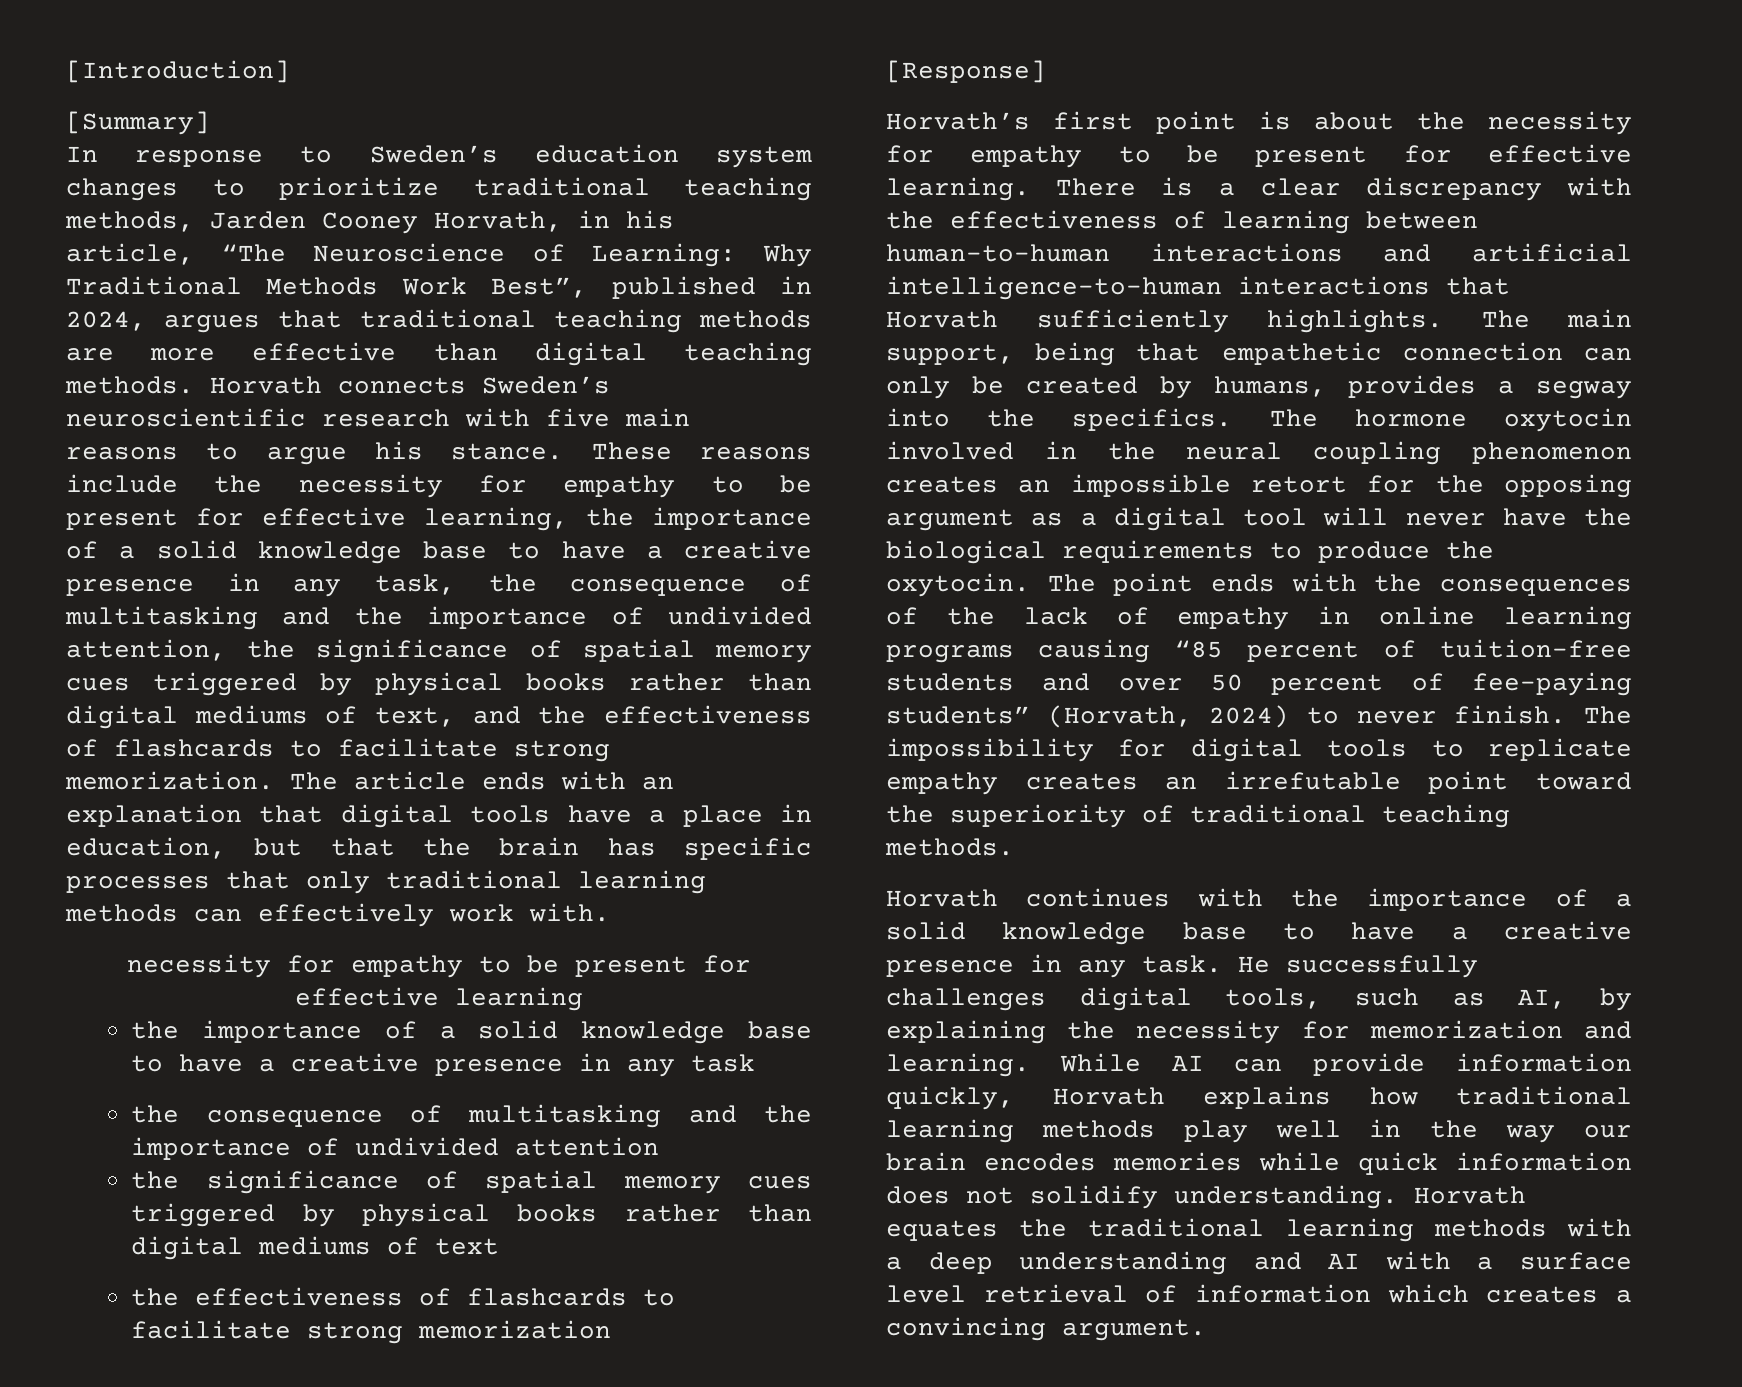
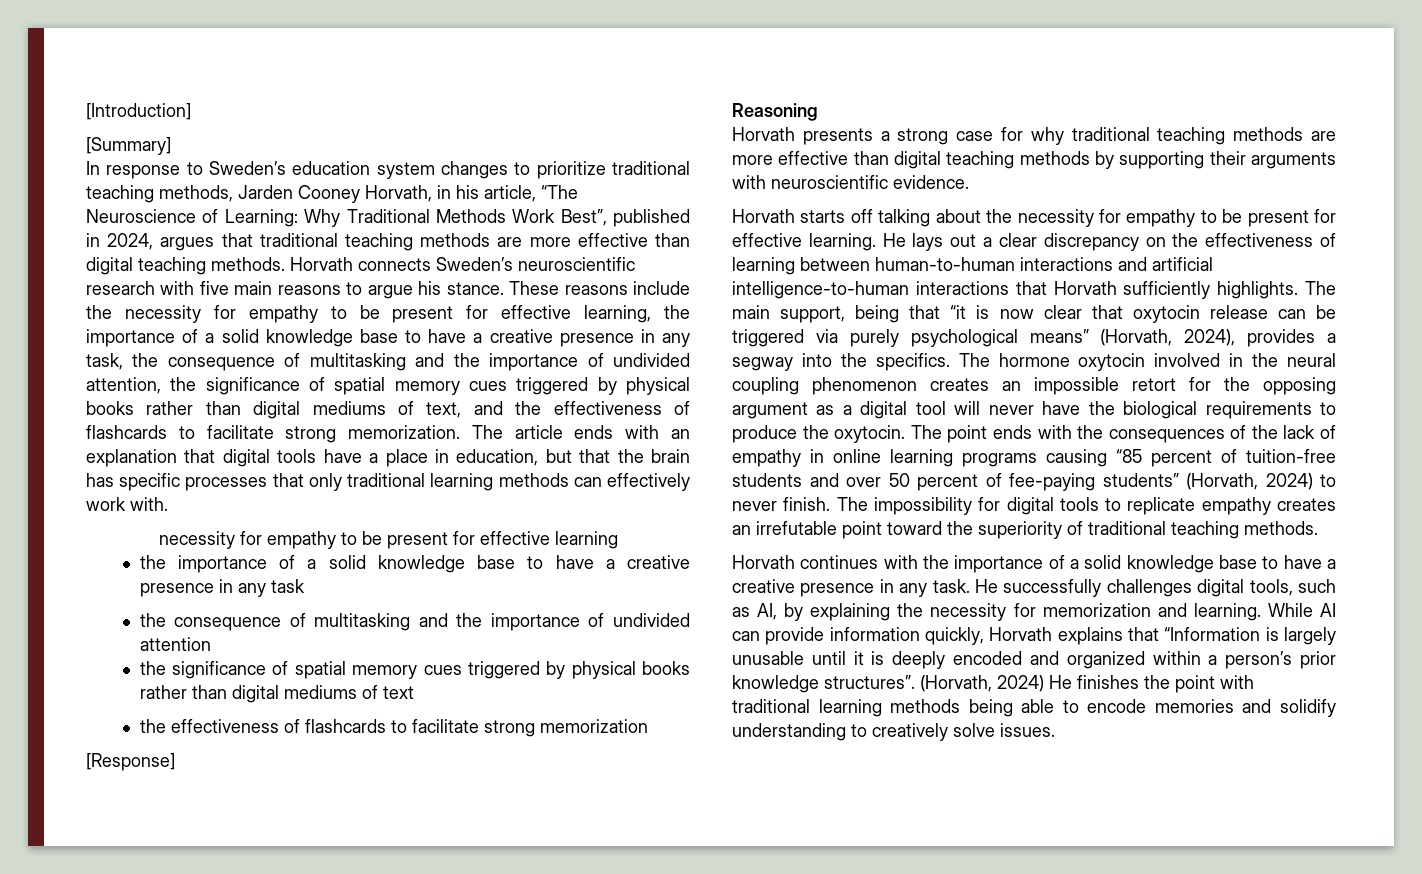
[886,111,1291,134] Horvath’s first point is -> [732,103,818,121] [732,127,1336,145] [732,151,1336,169] [732,175,969,189] [732,209,931,227] Reasoning // Horvath presents a strong case for why traditional teaching methods are more effective than digital teaching methods by supporting their arguments with neuroscientific evidence. // Horvath starts off talking
[1055,177,1194,196] There is -> [882,233,977,251] He lays out
[1567,177,1632,196] with -> [1145,237,1166,247] on
[1221,342,1632,365] [886,376,1326,399] empathetic connection can only be created by humans, -> [950,305,1336,323] [732,329,1236,347] “it is now clear that oxytocin release can be triggered via purely psychological means” (Horvath, 2024),
[1369,1086,1632,1105] [886,1119,1632,1143] [886,1152,1632,1175] [886,1185,1526,1209] [886,1218,1632,1242] [886,1251,1632,1275] [886,1284,1632,1303] [886,1317,1206,1341] how traditional learning methods play well in the way our brain encodes memories while quick information does not solidify understanding. Horvath equates the traditional learning methods with a deep understanding and AI with a surface level retrieval of information which creates a convincing argument. -> [1128,627,1336,645] [732,651,1336,669] [732,675,1254,693] [732,699,1336,717] [732,723,1055,741] that “Information is largely unusable until it is deeply encoded and organized within a person’s prior knowledge structures”. (Horvath, 2024) He finishes the point with traditional learning methods being able to encode memories and solidify understanding to creatively solve issues.

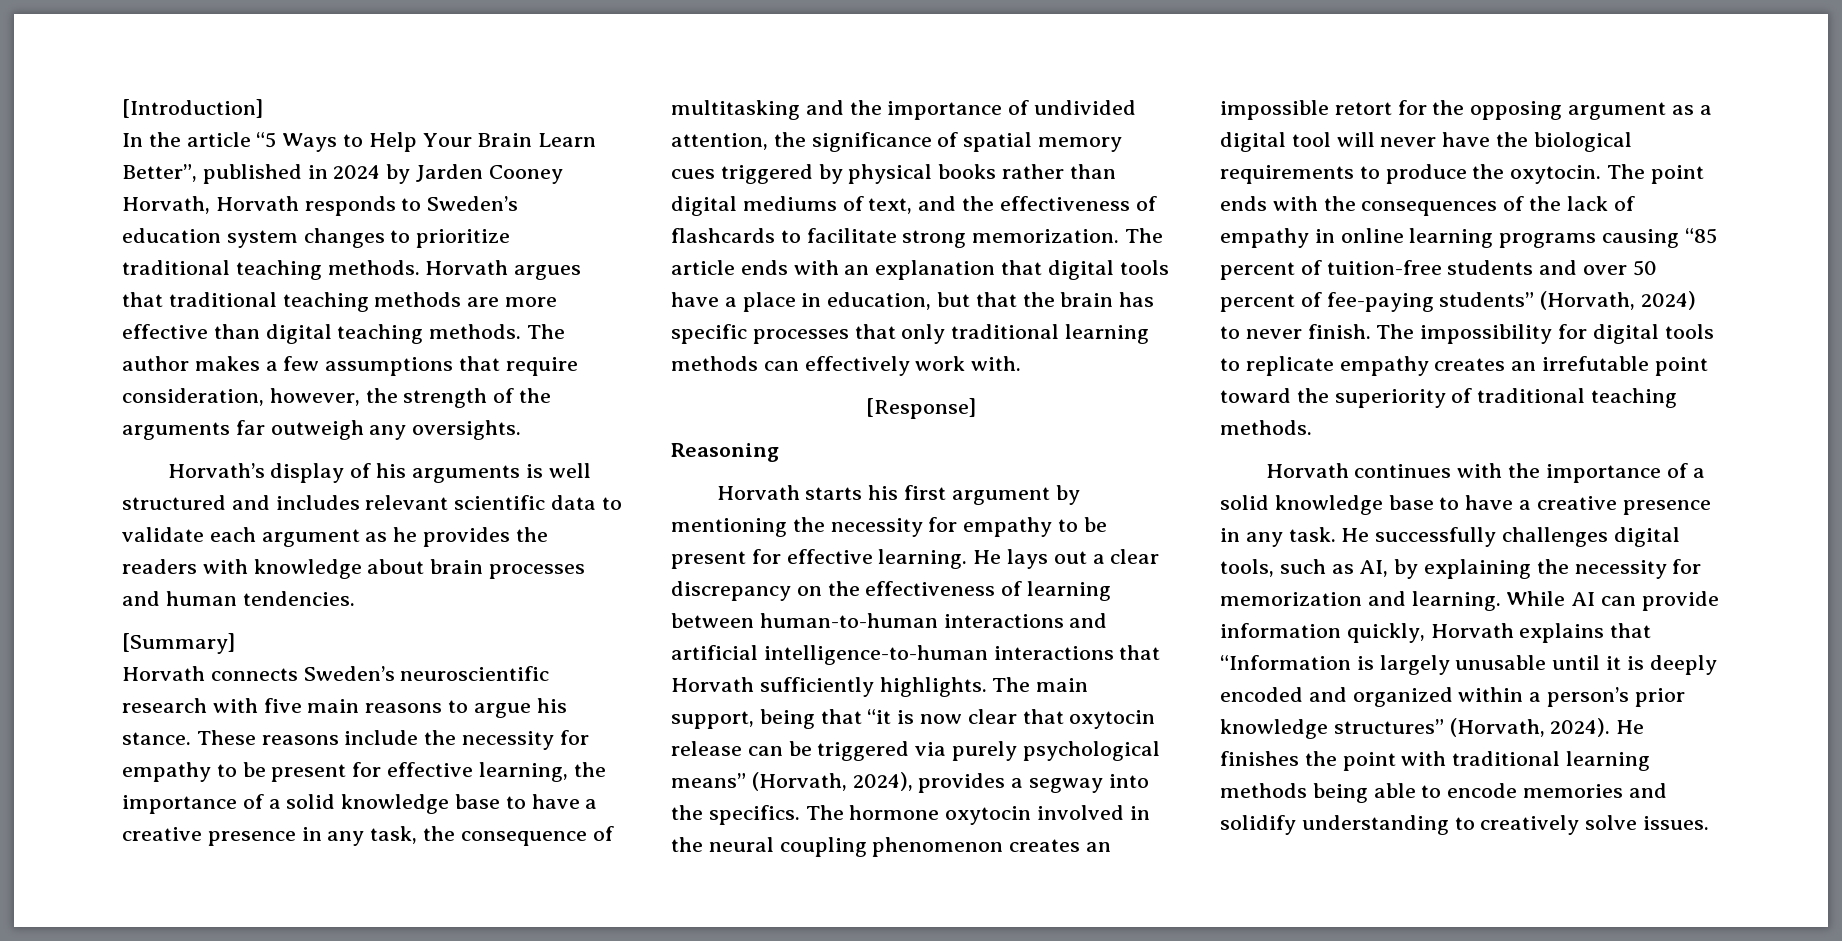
[86,137,171,155] // [Summary] -> (263, 108) none
[106,165,181,179] response -> [148,132,597,152] [122,164,563,184] [122,196,396,216] the article “5 Ways to Help Your Brain Learn Better”, published in 2024 by Jarden Cooney Horvath, Horvath responds
[159,185,578,203] [86,209,690,227] [86,233,154,250] methods, Jarden Cooney Horvath, in his article, “The Neuroscience of Learning: Why Traditional Methods Work Best”, published in 2024, -> [327,260,509,275] methods. Horvath
(285, 264) none -> [527,324,566,339] [122,356,578,376] [122,388,552,408] [122,420,522,440] [167,463,591,483] [122,495,622,510] [122,527,548,547] [122,559,586,579] [122,591,355,606] [122,633,235,654] The author makes a few assumptions that require consideration, however, the strength of the arguments far outweigh any oversights. // Horvath’s display of his arguments is well structured and includes relevant scientific data to validate each argument as he provides the readers with knowledge about brain processes and human tendencies. // [Summary] //
[158,531,618,549] [139,555,690,573] [139,579,305,597] [139,613,690,631] [139,637,211,651] [139,661,690,679] [139,685,414,703] [139,719,648,737] [86,753,175,771] [732,103,818,121] [732,127,1336,145] [732,151,1336,169] [732,175,969,189] [732,209,981,227] necessity for empathy to be present for effective learning // the importance of a solid knowledge base to have a creative presence in any task // the consequence of multitasking and the importance of undivided attention // the significance of spatial memory cues triggered by physical books rather than digital mediums of text // the effectiveness of flashcards to facilitate strong memorization // [Response] // Reasoning // Horvath presents a strong case for why traditional teaching methods are more effective than digital teaching methods by supporting their arguments with neuroscientific evidence. // Horvath starts off talking about -> [866,398,976,419] [671,443,779,462] [716,485,1080,505] [671,518,787,537] [Response] // Reasoning // Horvath starts his first argument by mentioning
[824,675,1044,692] structures”. (Horvath, 2024) -> [1333,718,1611,737] structures” (Horvath, 2024).

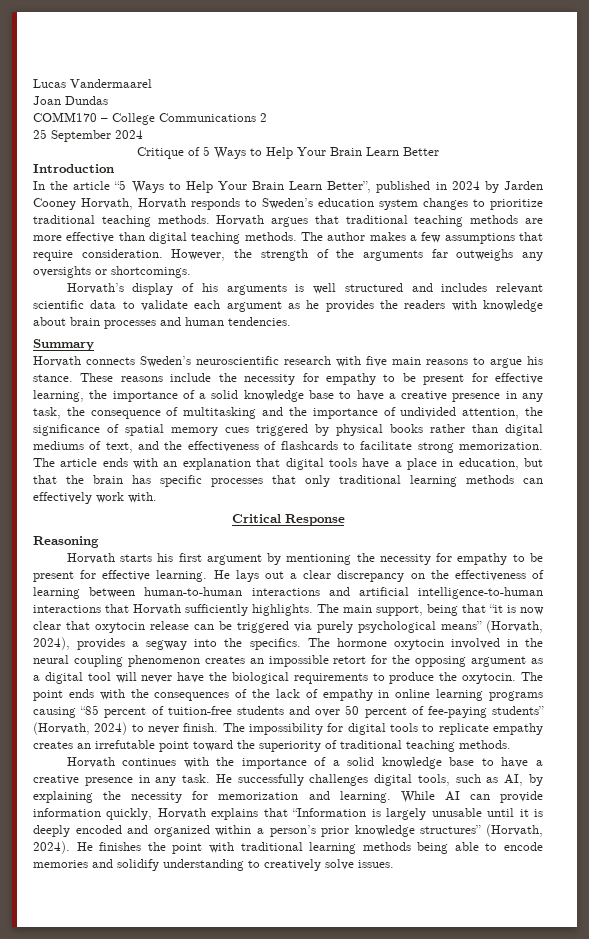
[122,99,263,118] [Introduction] -> [33,79,152,88] [33,96,108,105] [33,112,267,125] [33,129,143,142] [137,146,439,159] [33,164,114,173] Lucas Vandermaarel // Joan Dundas // COMM170 – College Communications 2 // 25 September 2024 // Critique of 5 Ways to Help Your Brain Learn Better // Introduction
[122,388,360,406] consideration, however, -> [81,249,226,261] consideration. However,
[270,420,522,440] outweigh any oversights. -> [456,249,543,261] [33,266,191,278] outweighs any oversights or shortcomings.
[122,633,235,654] [Summary] -> [33,339,94,351] Summary
[866,398,976,419] [Response] -> [231,514,345,526] Critical Response

